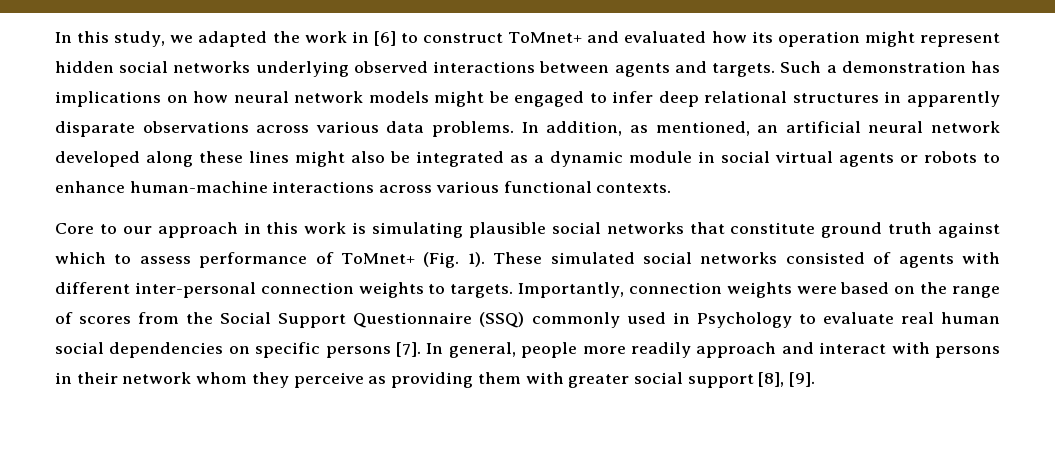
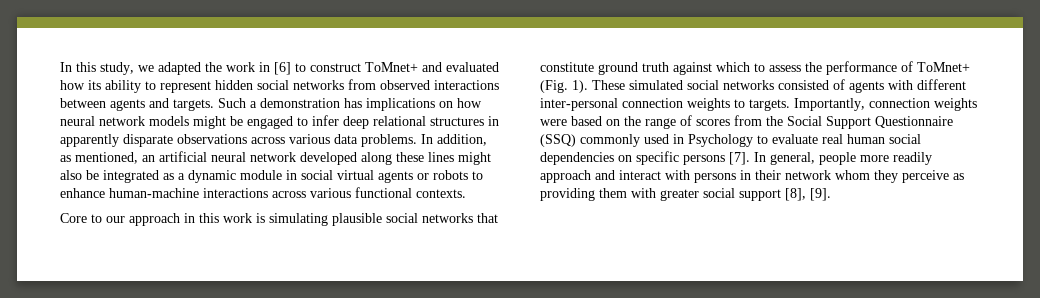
[777,31,915,47] operation might -> [105,80,156,93] ability to
[255,61,349,77] underlying -> [348,79,376,90] from
(191, 260) none -> [805,62,822,72] the

